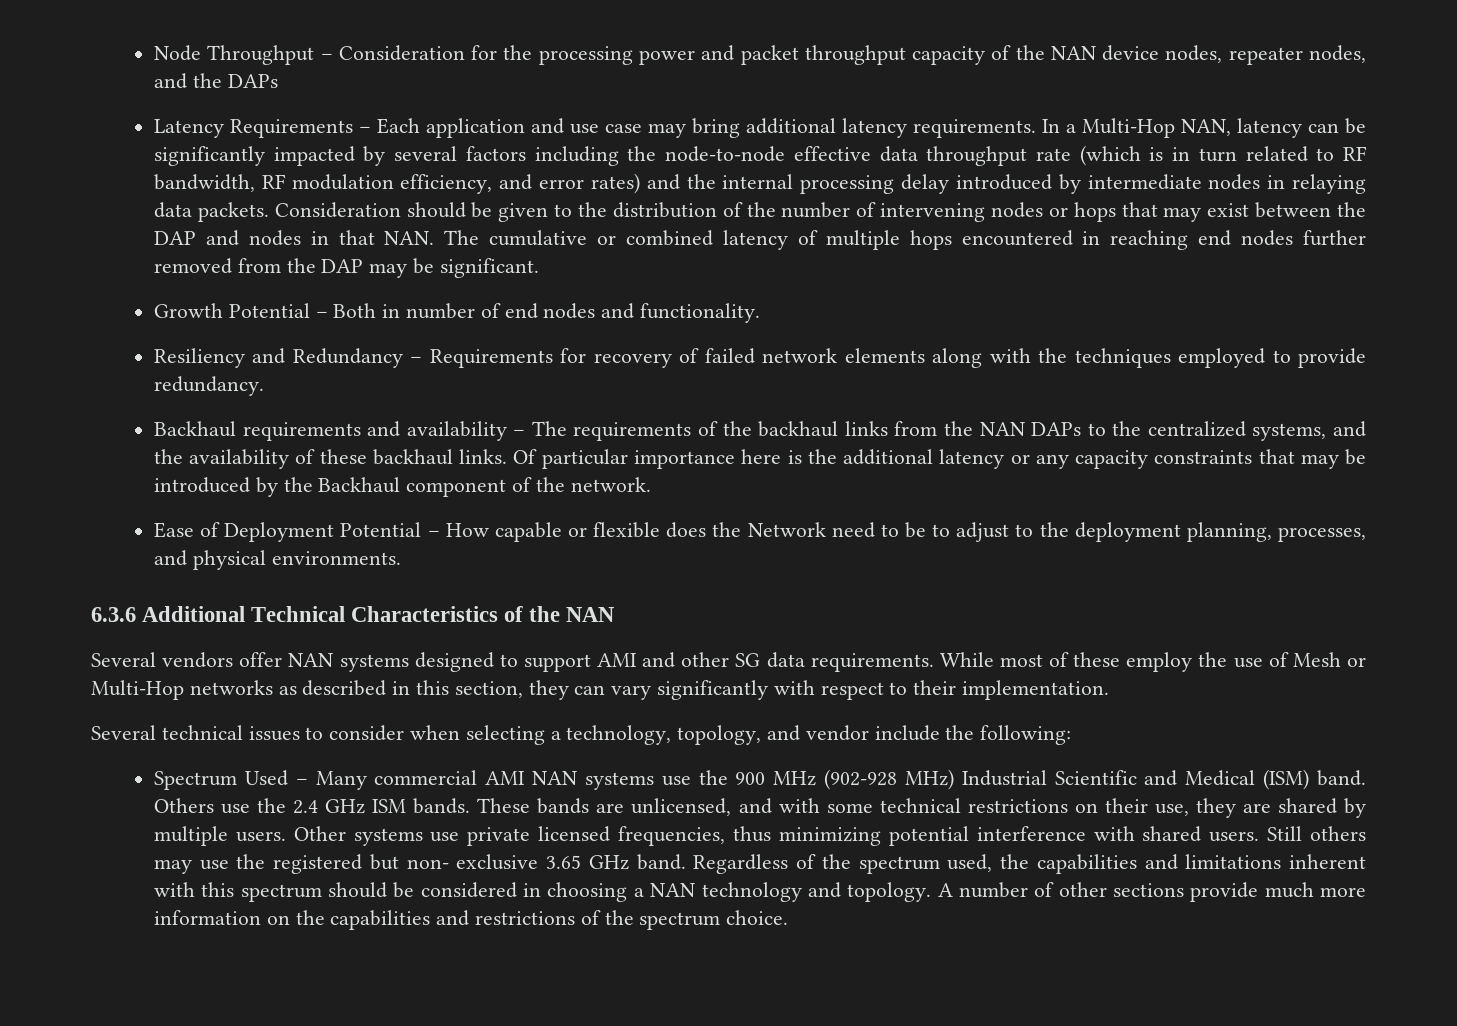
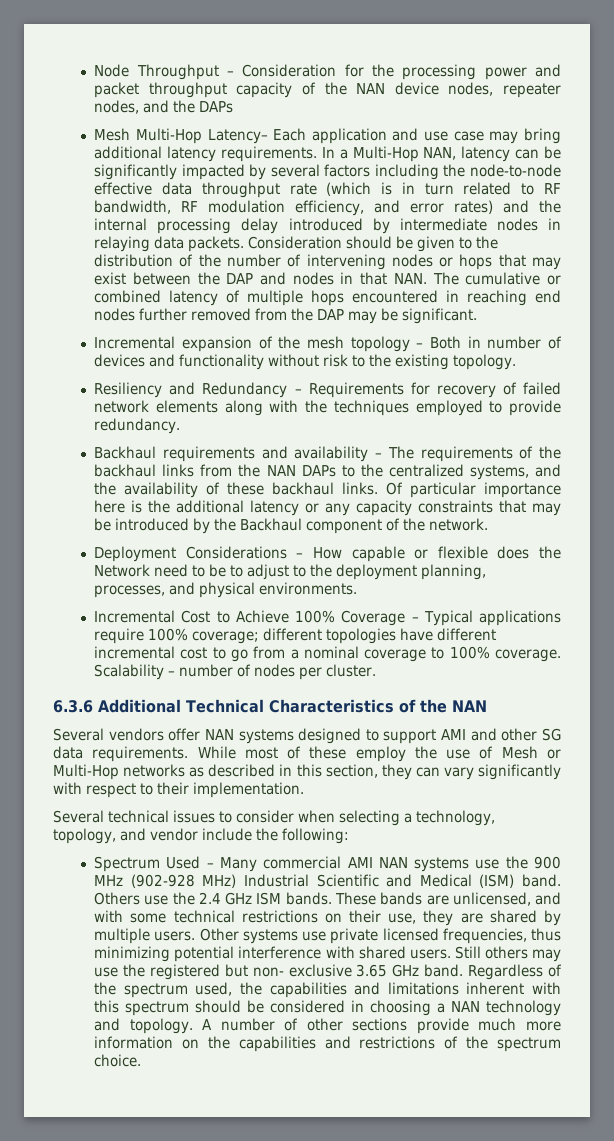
[153,119,371,138] Latency Requirements – -> [94,128,268,144] Mesh Multi-Hop Latency–
[153,303,310,318] Growth Potential -> [94,336,410,352] Incremental expansion of the mesh topology
[504,303,761,323] end nodes and functionality. -> [94,354,517,370] devices and functionality without risk to the existing topology.
[153,522,422,542] Ease of Deployment Potential -> [94,546,287,562] Deployment Considerations
(401, 558) none -> [94,610,561,626] [94,628,497,644] [94,646,561,662] [94,664,377,680] // Incremental Cost to Achieve 100% Coverage – Typical applications require 100% coverage; different topologies have different incremental cost to go from a nominal coverage to 100% coverage. Scalability – number of nodes per cluster.

